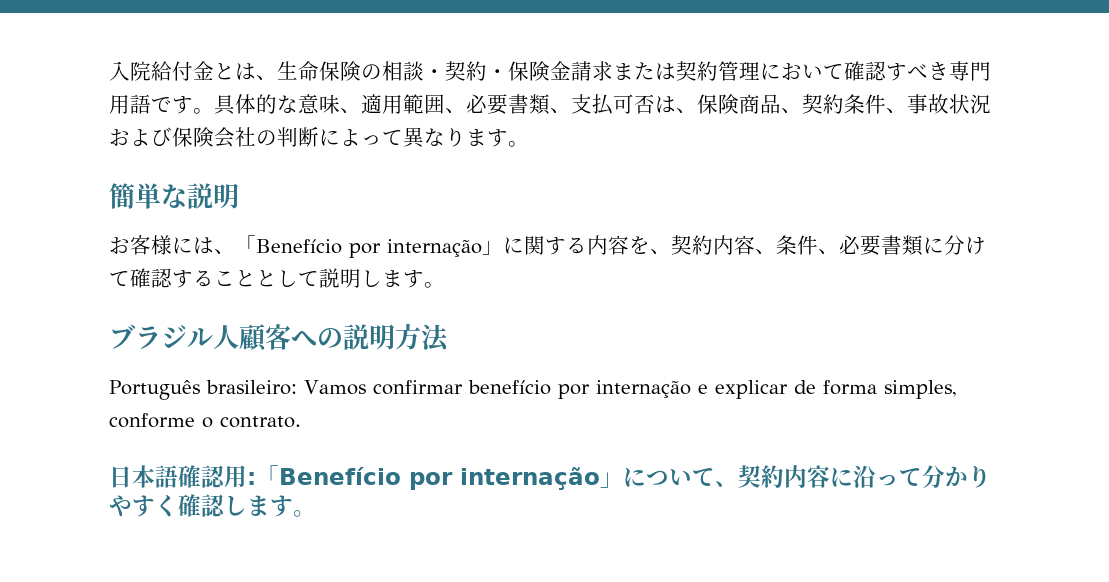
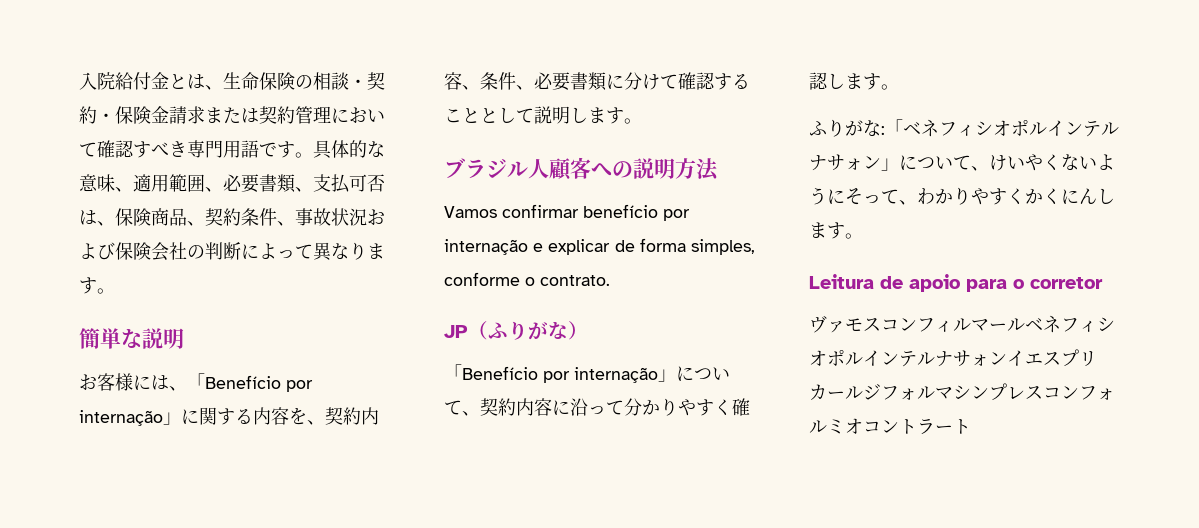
[109,380,297,400] Português brasileiro: -> (719, 169) none
[109,465,256,488] 日本語確認用: -> [444,321,588,340] JP（ふりがな） //
(316, 513) none -> [809,119,1119,137] [809,154,1115,171] [809,187,1115,205] [809,222,863,239] [809,274,1103,292] [809,315,1115,333] [809,349,1097,367] [809,383,1115,401] [809,418,971,435] // ふりがな:「ベネフィシオポルインテルナサォン」について、けいやくないようにそって、わかりやすくかくにんします。 // Leitura de apoio para o corretor // ヴァモスコンフィルマールベネフィシオポルインテルナサォンイエスプリカールジフォルマシンプレスコンフォルミオコントラート

